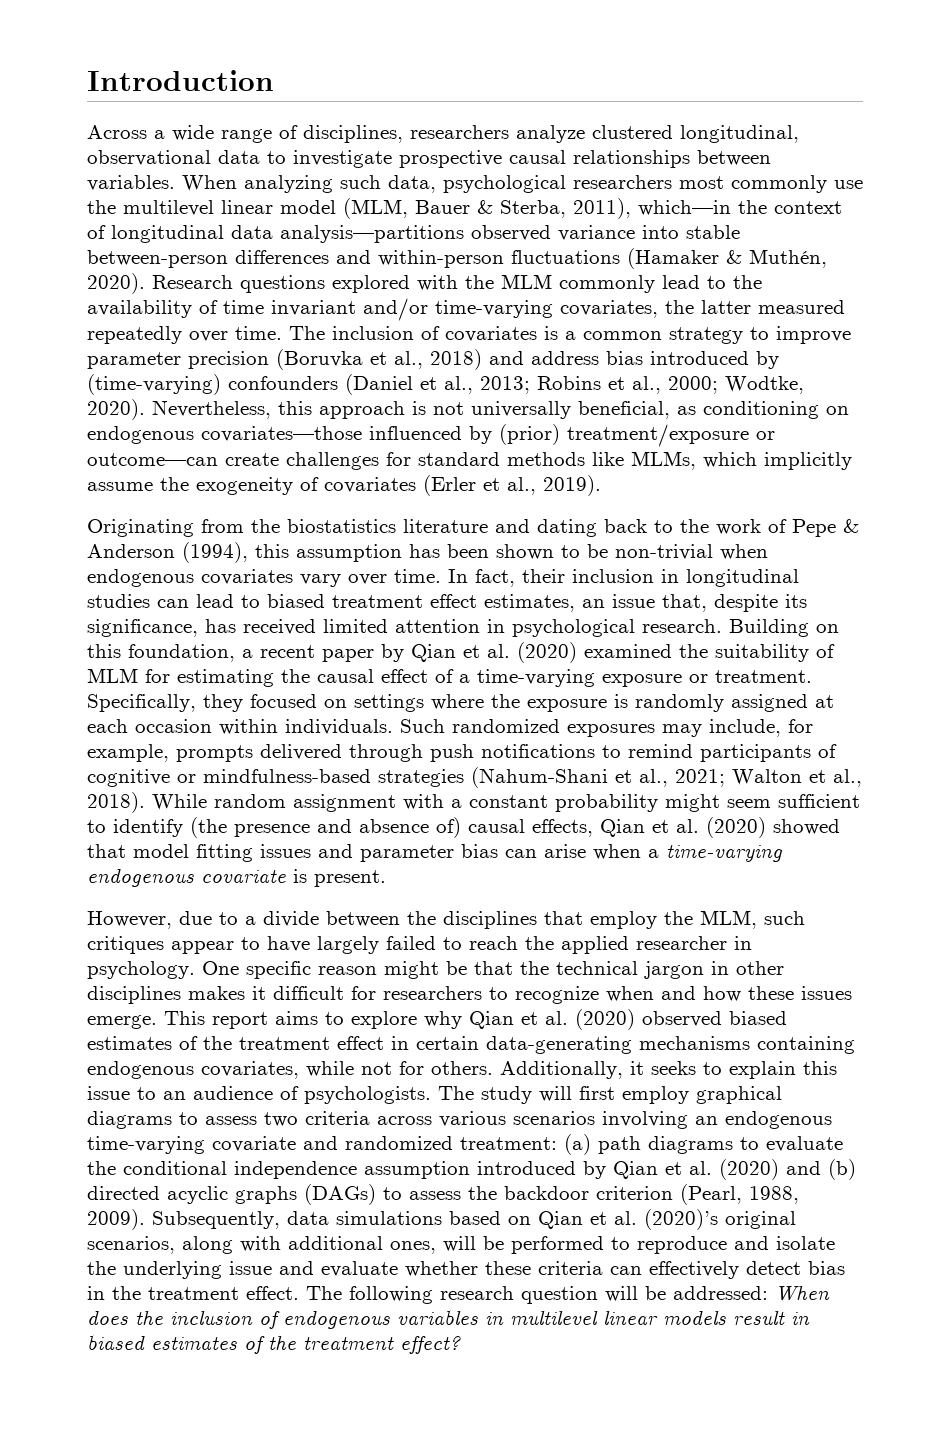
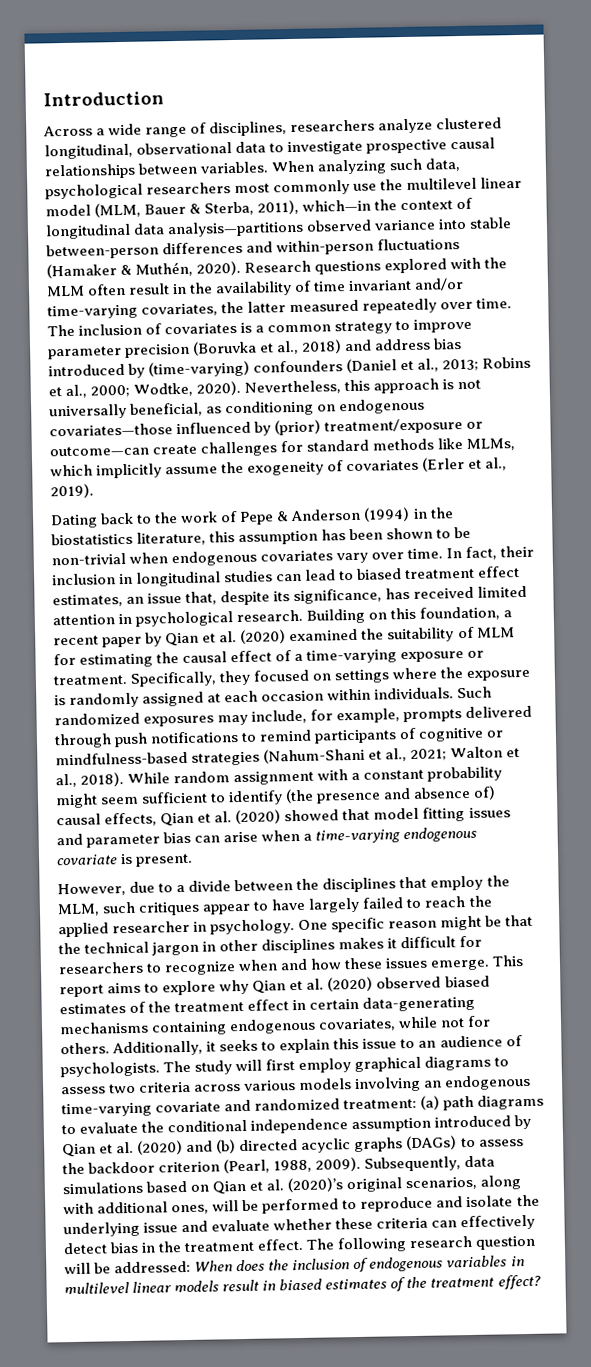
[559,275,726,293] commonly lead to -> [87,283,188,296] often result in
[87,519,597,537] Originating from the biostatistics literature and dating -> [50,514,98,529] Dating
[182,542,248,563] (1994), -> [363,506,454,522] [51,531,207,546] (1994) in the biostatistics literature,
[513,1111,595,1125] scenarios -> [298,1078,353,1090] models

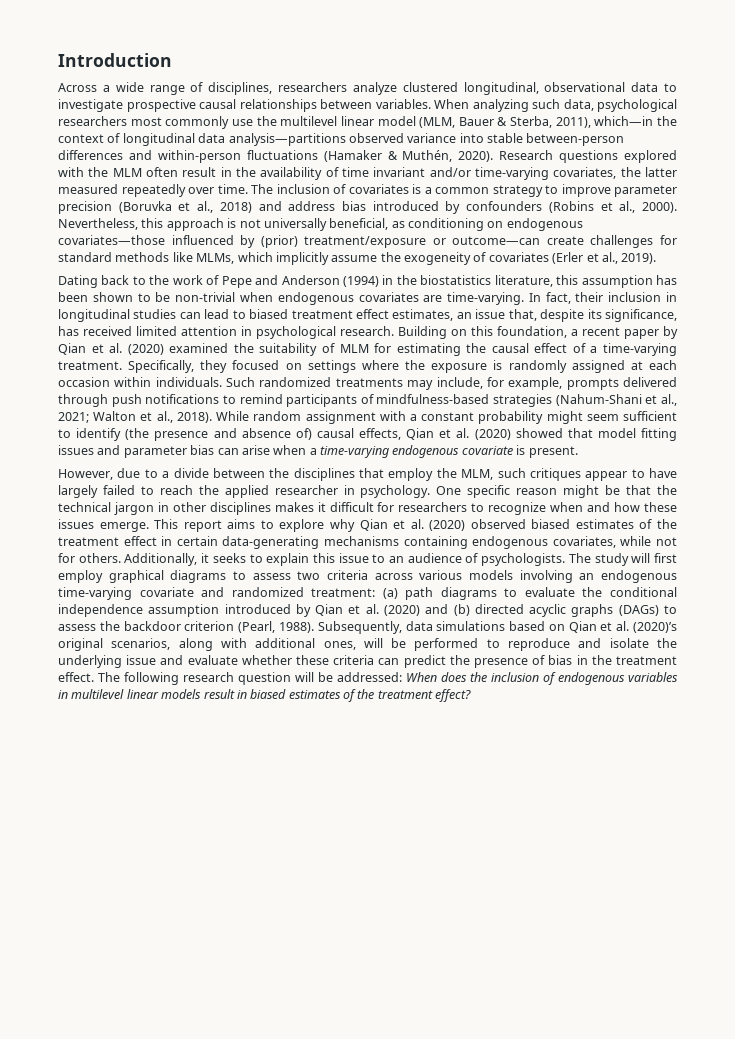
[148,356,532,378] [48,380,242,399] (time-varying) confounders (Daniel et al., 2013; Robins et al., 2000; Wodtke, 2020). -> [466,201,677,213] confounders (Robins et al., 2000).
[276,511,290,522] & -> [255,275,279,285] and
[336,548,444,564] vary over time. -> [423,292,525,305] are time-varying.
[400,650,485,663] exposure or -> (677, 349) none
[143,715,215,727] exposures -> [335,378,403,387] treatments
[418,727,504,742] cognitive or -> (374, 399) none
[273,1156,362,1173] 1988, 2009). -> [278,622,314,633] 1988).
[460,1214,536,1231] [63,1242,108,1255] effectively detect -> [403,655,546,668] predict the presence of

